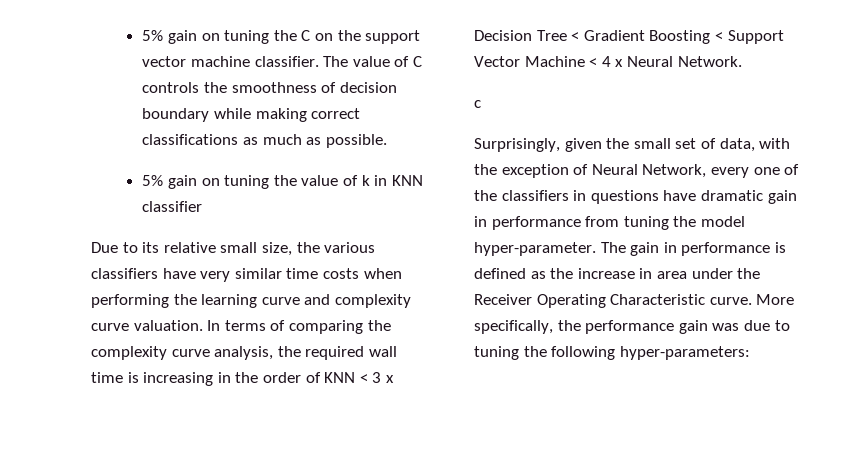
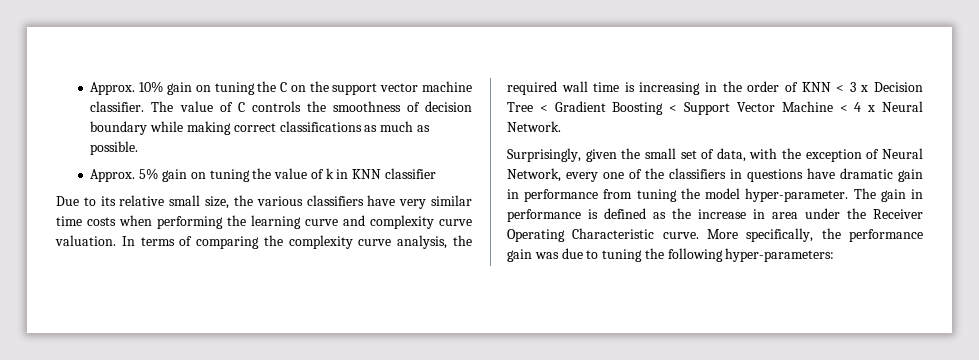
[142,30,164,41] 5% -> [90,81,164,95] Approx. 10%
(387, 141) none -> [90,169,136,182] Approx.
[474,100,481,108] // c -> (561, 126) none

